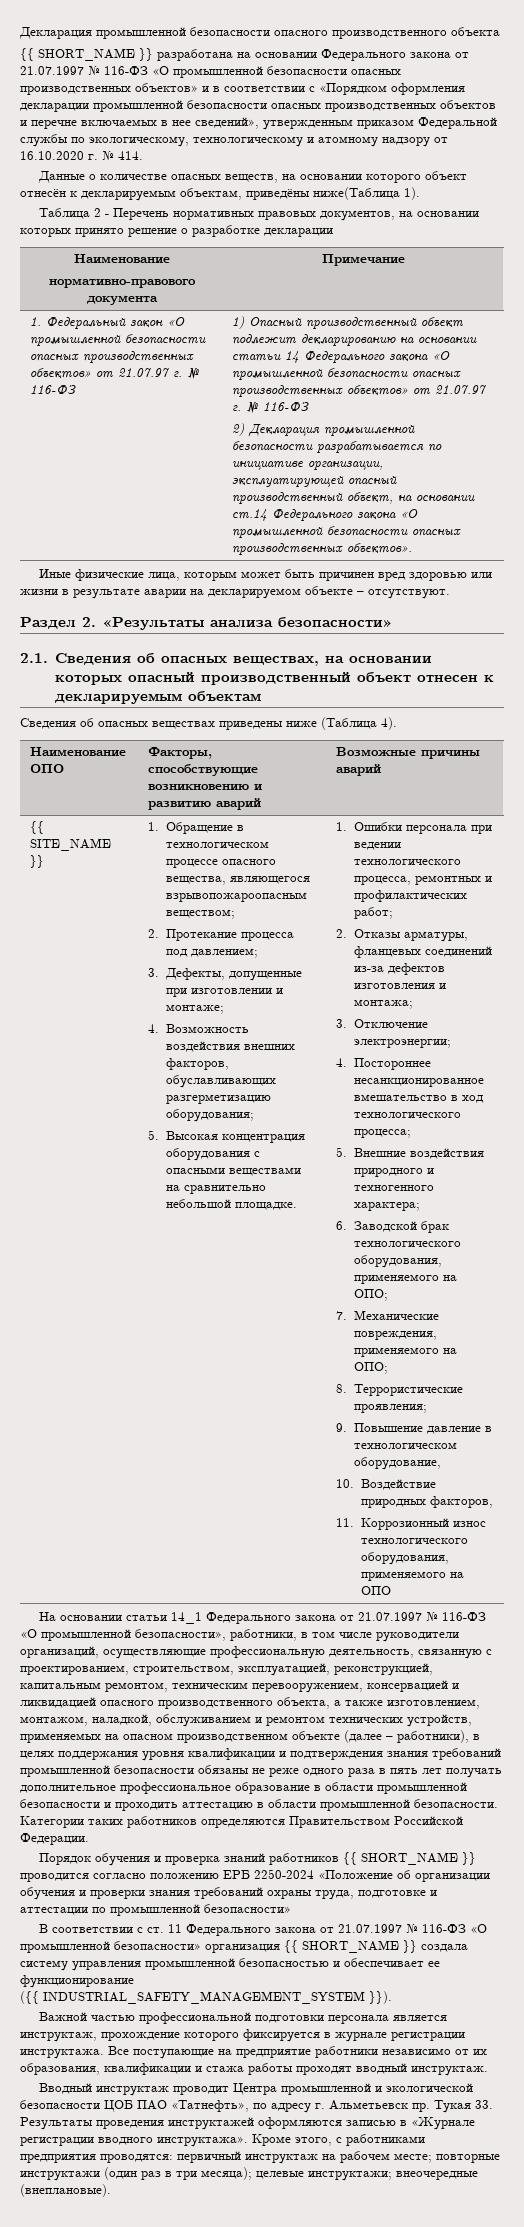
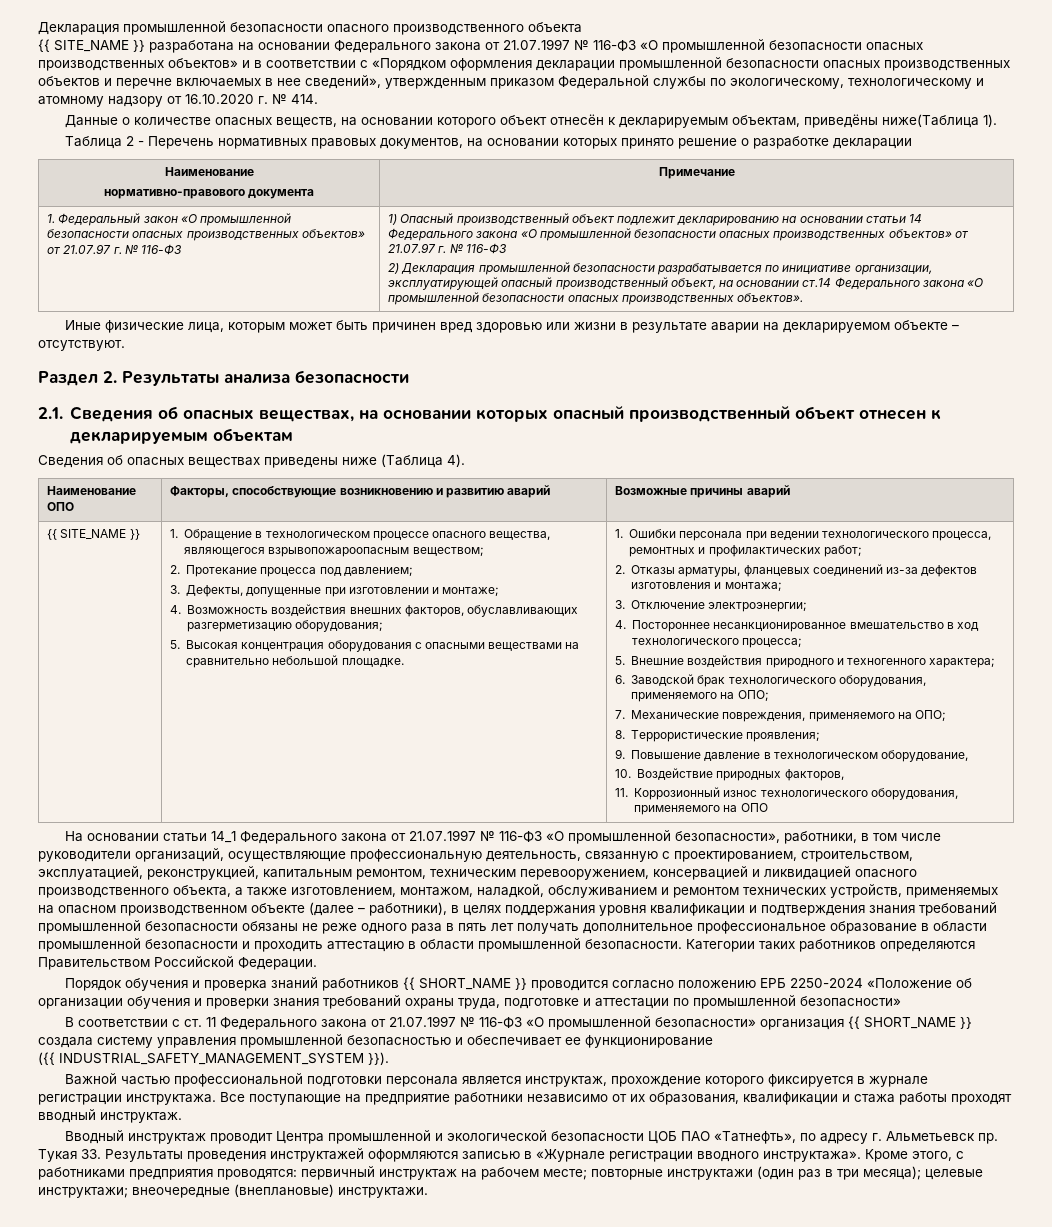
[38,48,135,61] SHORT_NAME -> [54,40,129,52] SITE_NAME
[102,617,393,630] «Результаты анализа безопасности» -> [122,370,409,386] Результаты анализа безопасности
[20,2184,111,2197] (внеплановые). -> [234,1184,428,1198] (внеплановые) инструктажи.

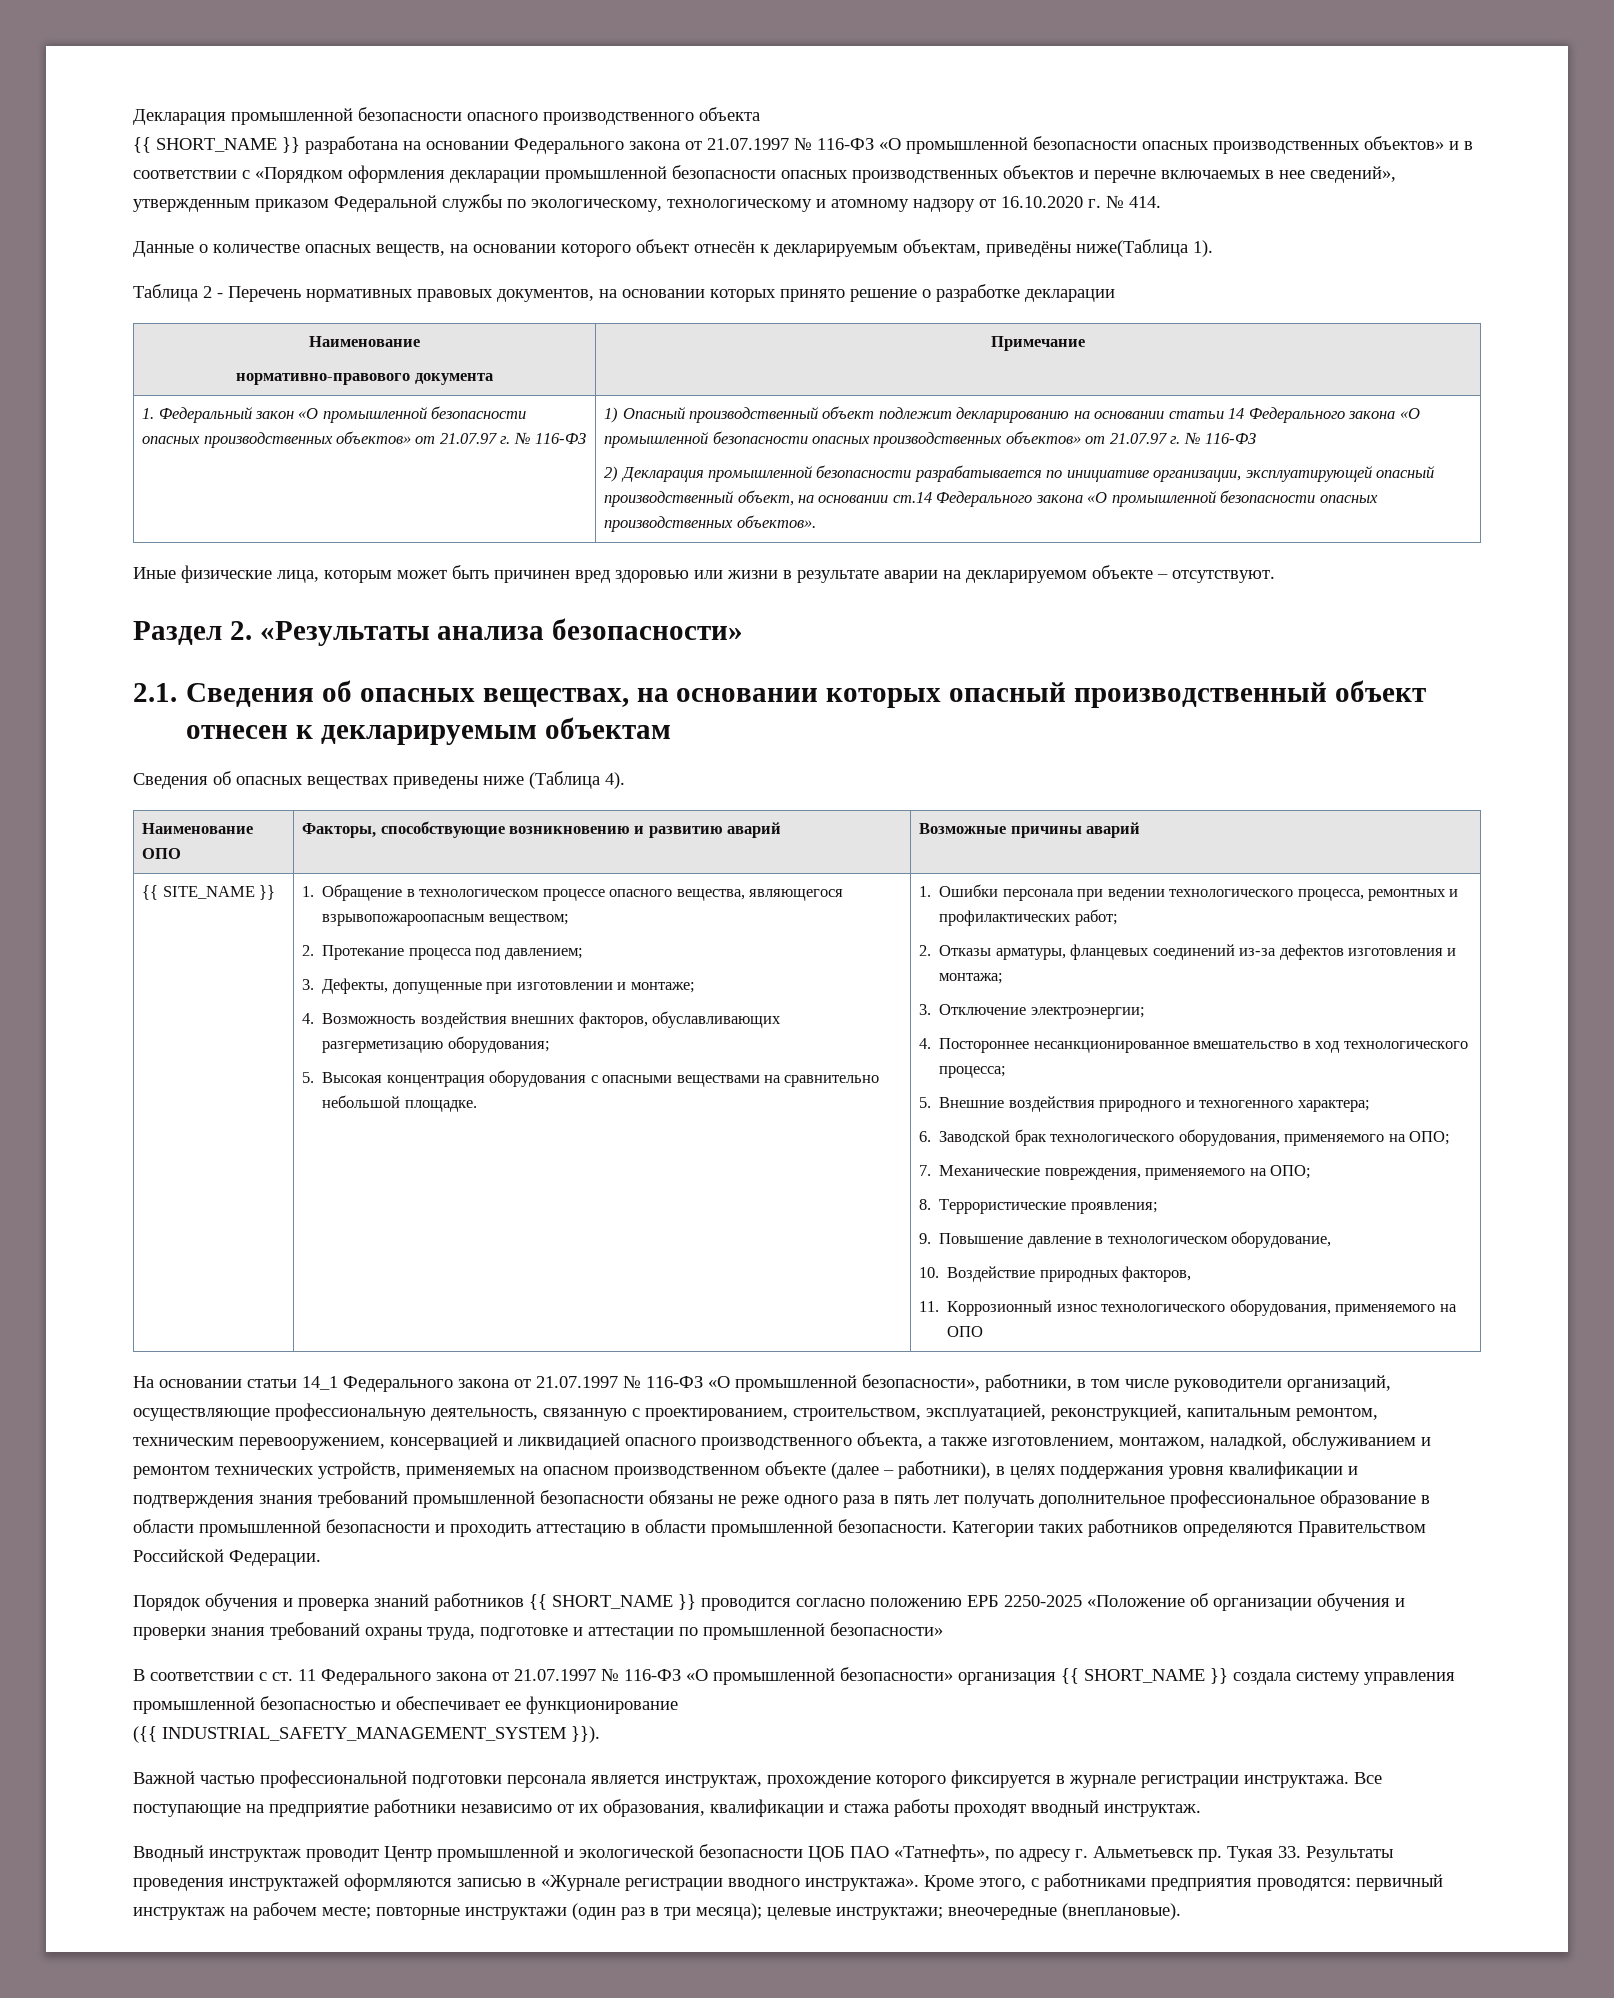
[54,40,129,52] SITE_NAME -> [156,138,277,152] SHORT_NAME
[122,370,409,386] Результаты анализа безопасности -> [259,618,744,646] «Результаты анализа безопасности»
[790,978,864,988] 2250-2024 -> [1004,1595,1082,1607] 2250-2025
[276,1131,325,1144] Центра -> [384,1846,432,1862] Центр
[234,1184,428,1198] (внеплановые) инструктажи. -> [1062,1903,1181,1920] (внеплановые).

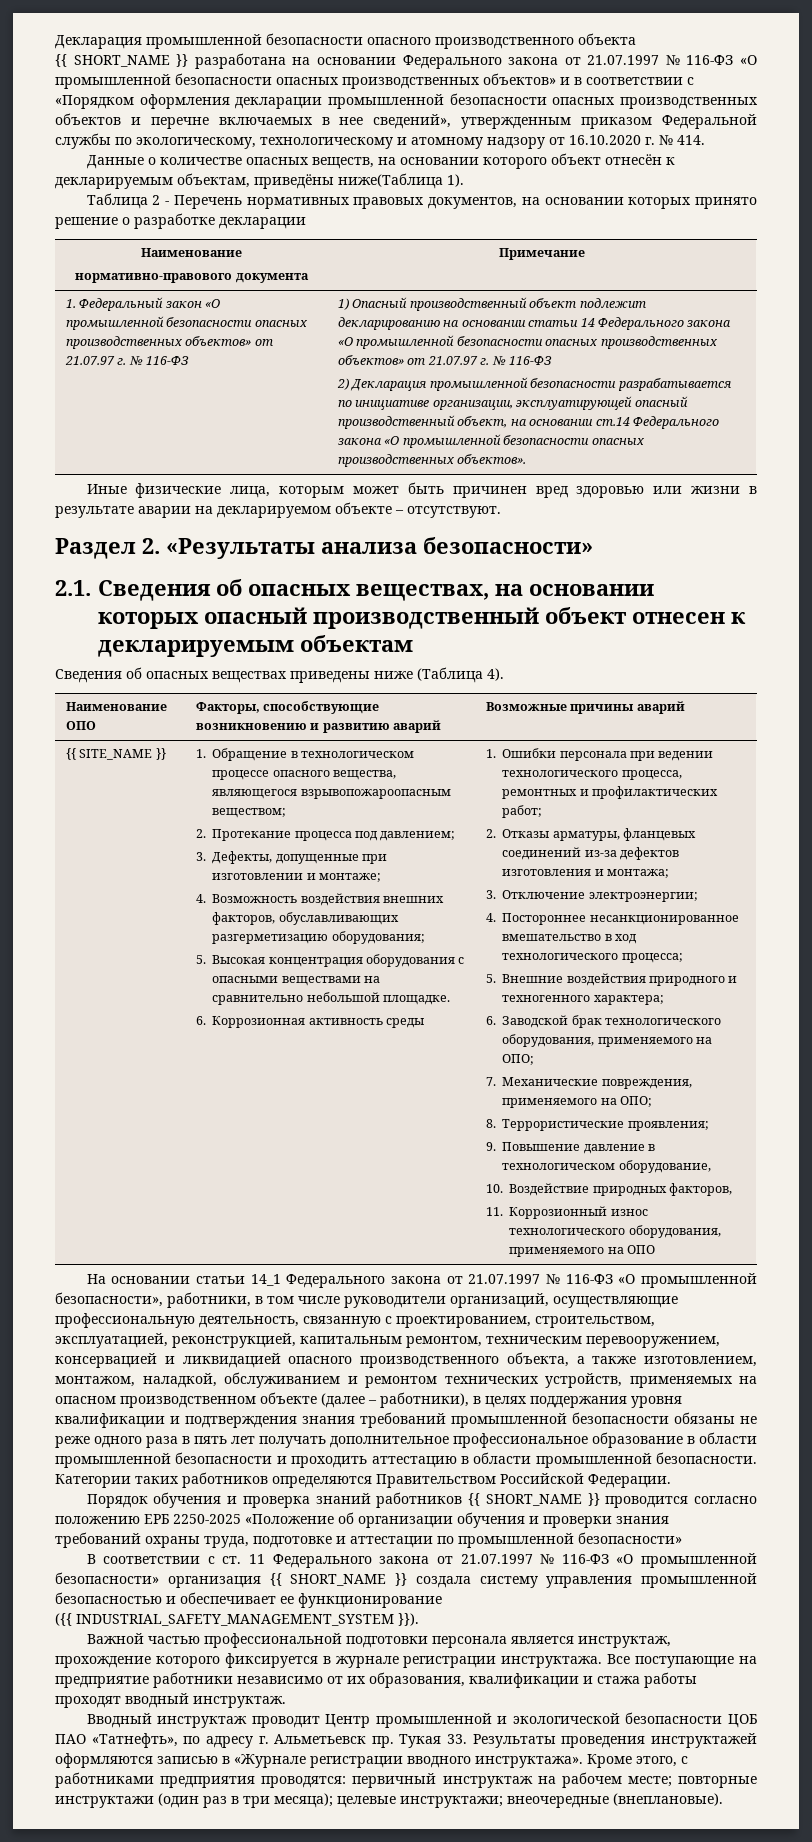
(477, 1106) none -> [196,1016,425,1028] // 6. Коррозионная активность среды

